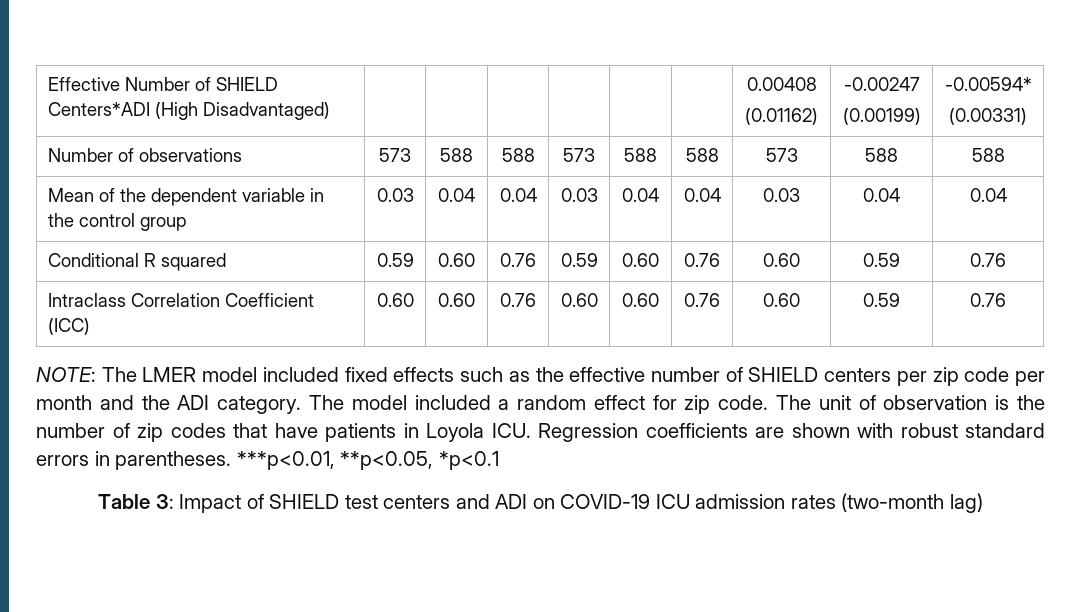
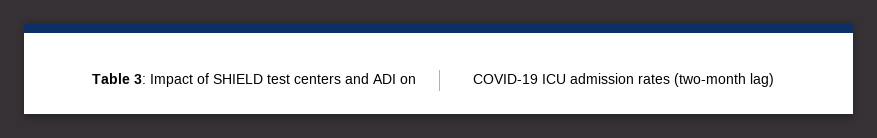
[47,77,278,91] [47,102,330,120] [746,77,817,91] [745,108,818,125] [843,77,920,91] [842,108,921,125] [944,77,1032,91] [949,108,1027,125] [47,148,242,162] [379,148,411,162] [440,148,473,162] [501,148,535,162] [563,148,595,162] [624,148,657,162] [685,148,719,162] [765,148,798,162] [865,148,898,162] [971,148,1005,162] [47,188,324,206] [47,213,186,231] [376,188,414,202] [438,188,475,202] [499,188,537,202] [560,188,598,202] [622,188,659,202] [683,188,721,202] [763,188,800,202] [863,188,900,202] [969,188,1007,202] [47,253,226,271] [376,253,414,267] [438,253,475,267] [500,253,536,267] [560,253,598,267] [622,253,659,267] [684,253,720,267] [763,253,800,267] [863,253,900,267] [970,253,1006,267] [47,293,314,307] [47,318,90,335] [376,293,414,307] [438,293,475,307] [500,293,536,307] [560,293,598,307] [622,293,659,307] [684,293,720,307] [763,293,800,307] [863,293,900,307] [970,293,1006,307] [36,367,1045,386] [36,395,1045,414] [36,423,1045,442] [36,451,499,470] Effective Number of SHIELD Centers*ADI (High Disadvantaged) | | | | | | | 0.00408 // (0.01162) | -0.00247 // (0.00199) | -0.00594* // (0.00331) // Number of observations | 573 | 588 | 588 | 573 | 588 | 588 | 573 | 588 | 588 // Mean of the dependent variable in the control group | 0.03 | 0.04 | 0.04 | 0.03 | 0.04 | 0.04 | 0.03 | 0.04 | 0.04 // Conditional R squared | 0.59 | 0.60 | 0.76 | 0.59 | 0.60 | 0.76 | 0.60 | 0.59 | 0.76 // Intraclass Correlation Coefficient (ICC) | 0.60 | 0.60 | 0.76 | 0.60 | 0.60 | 0.76 | 0.60 | 0.59 | 0.76 // NOTE: The LMER model included fixed effects such as the effective number of SHIELD centers per zip code per month and the ADI category. The model included a random effect for zip code. The unit of observation is the number of zip codes that have patients in Loyola ICU. Regression coefficients are shown with robust standard errors in parentheses. ***p<0.01, **p<0.05, *p<0.1 // -> (92, 78) none

